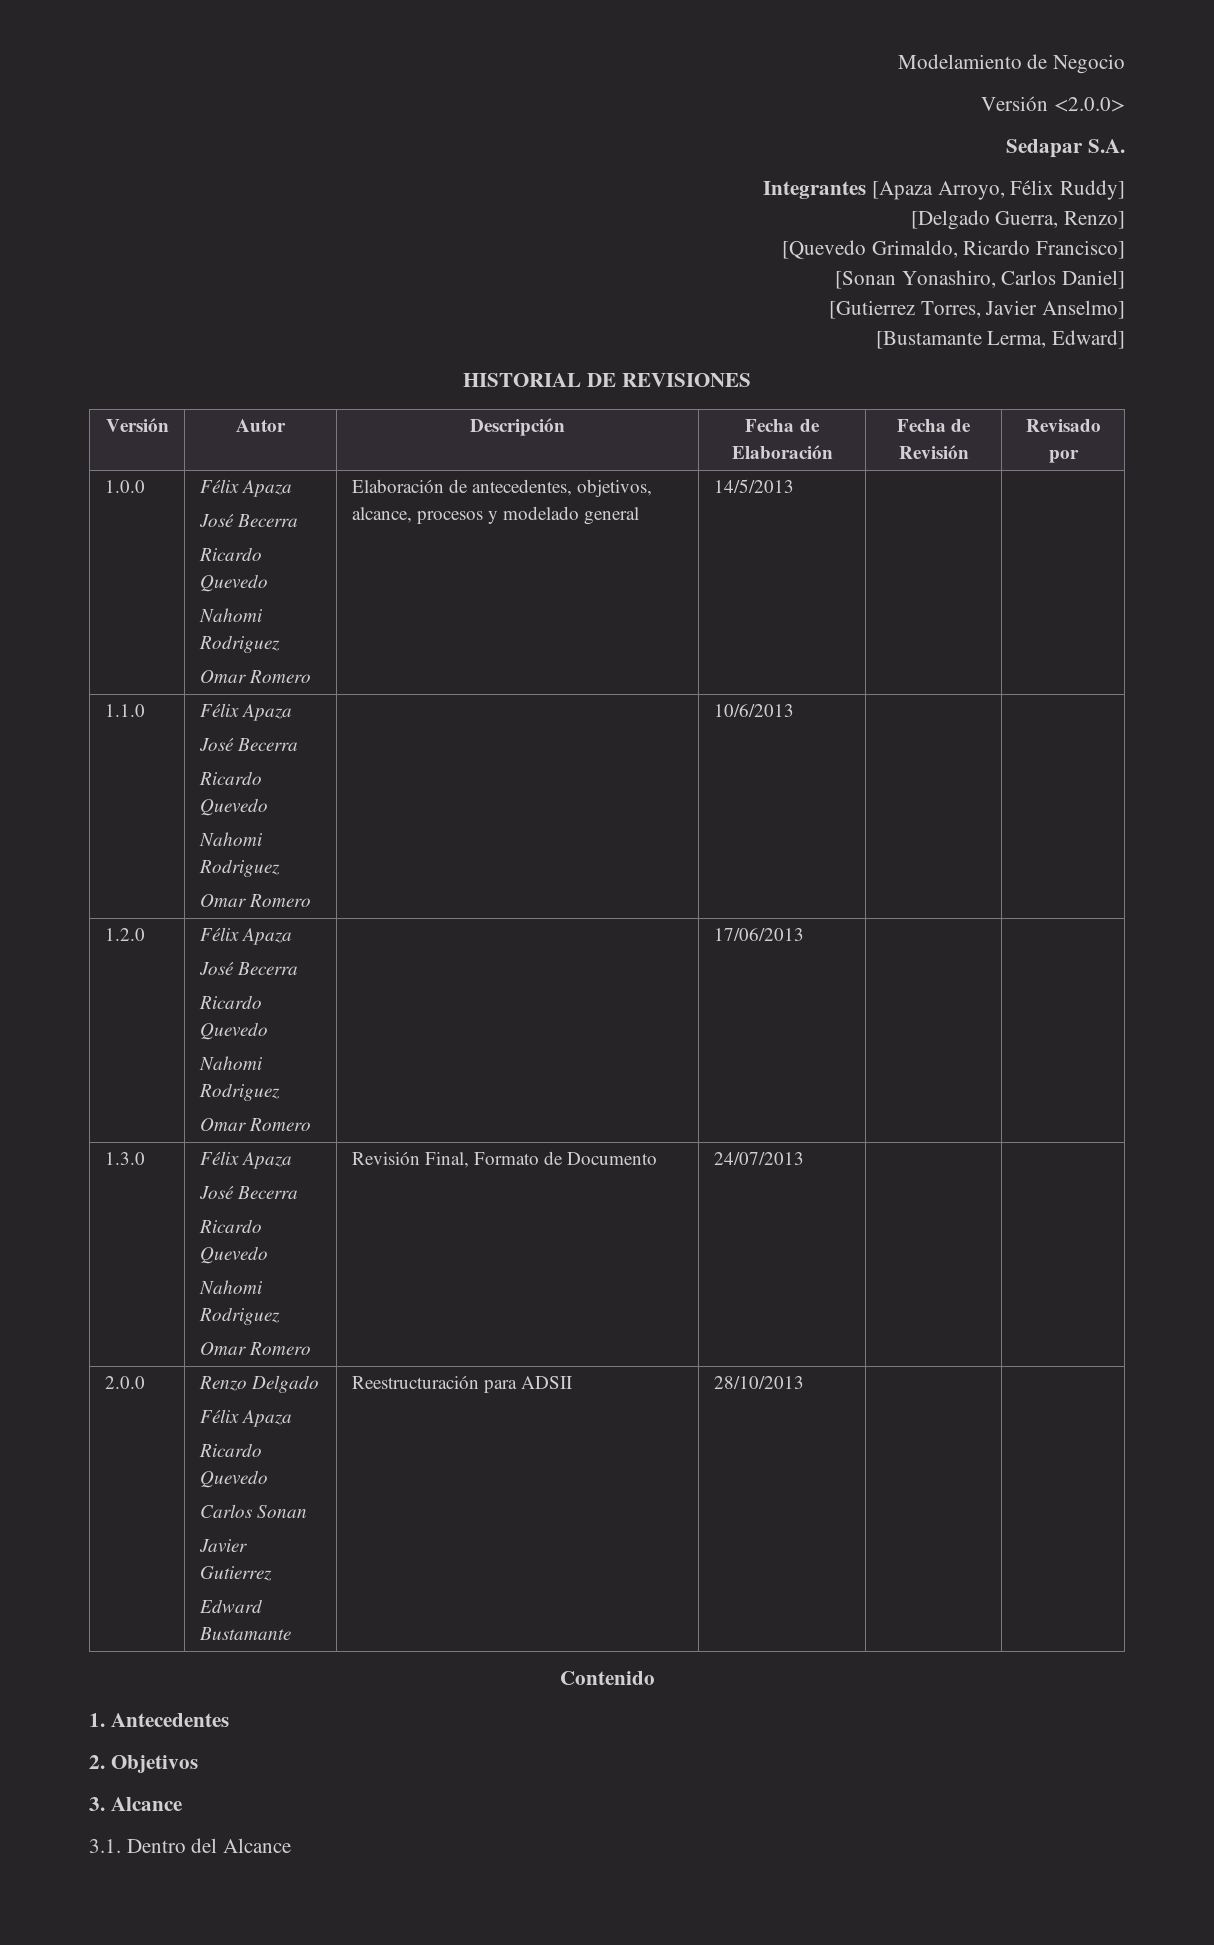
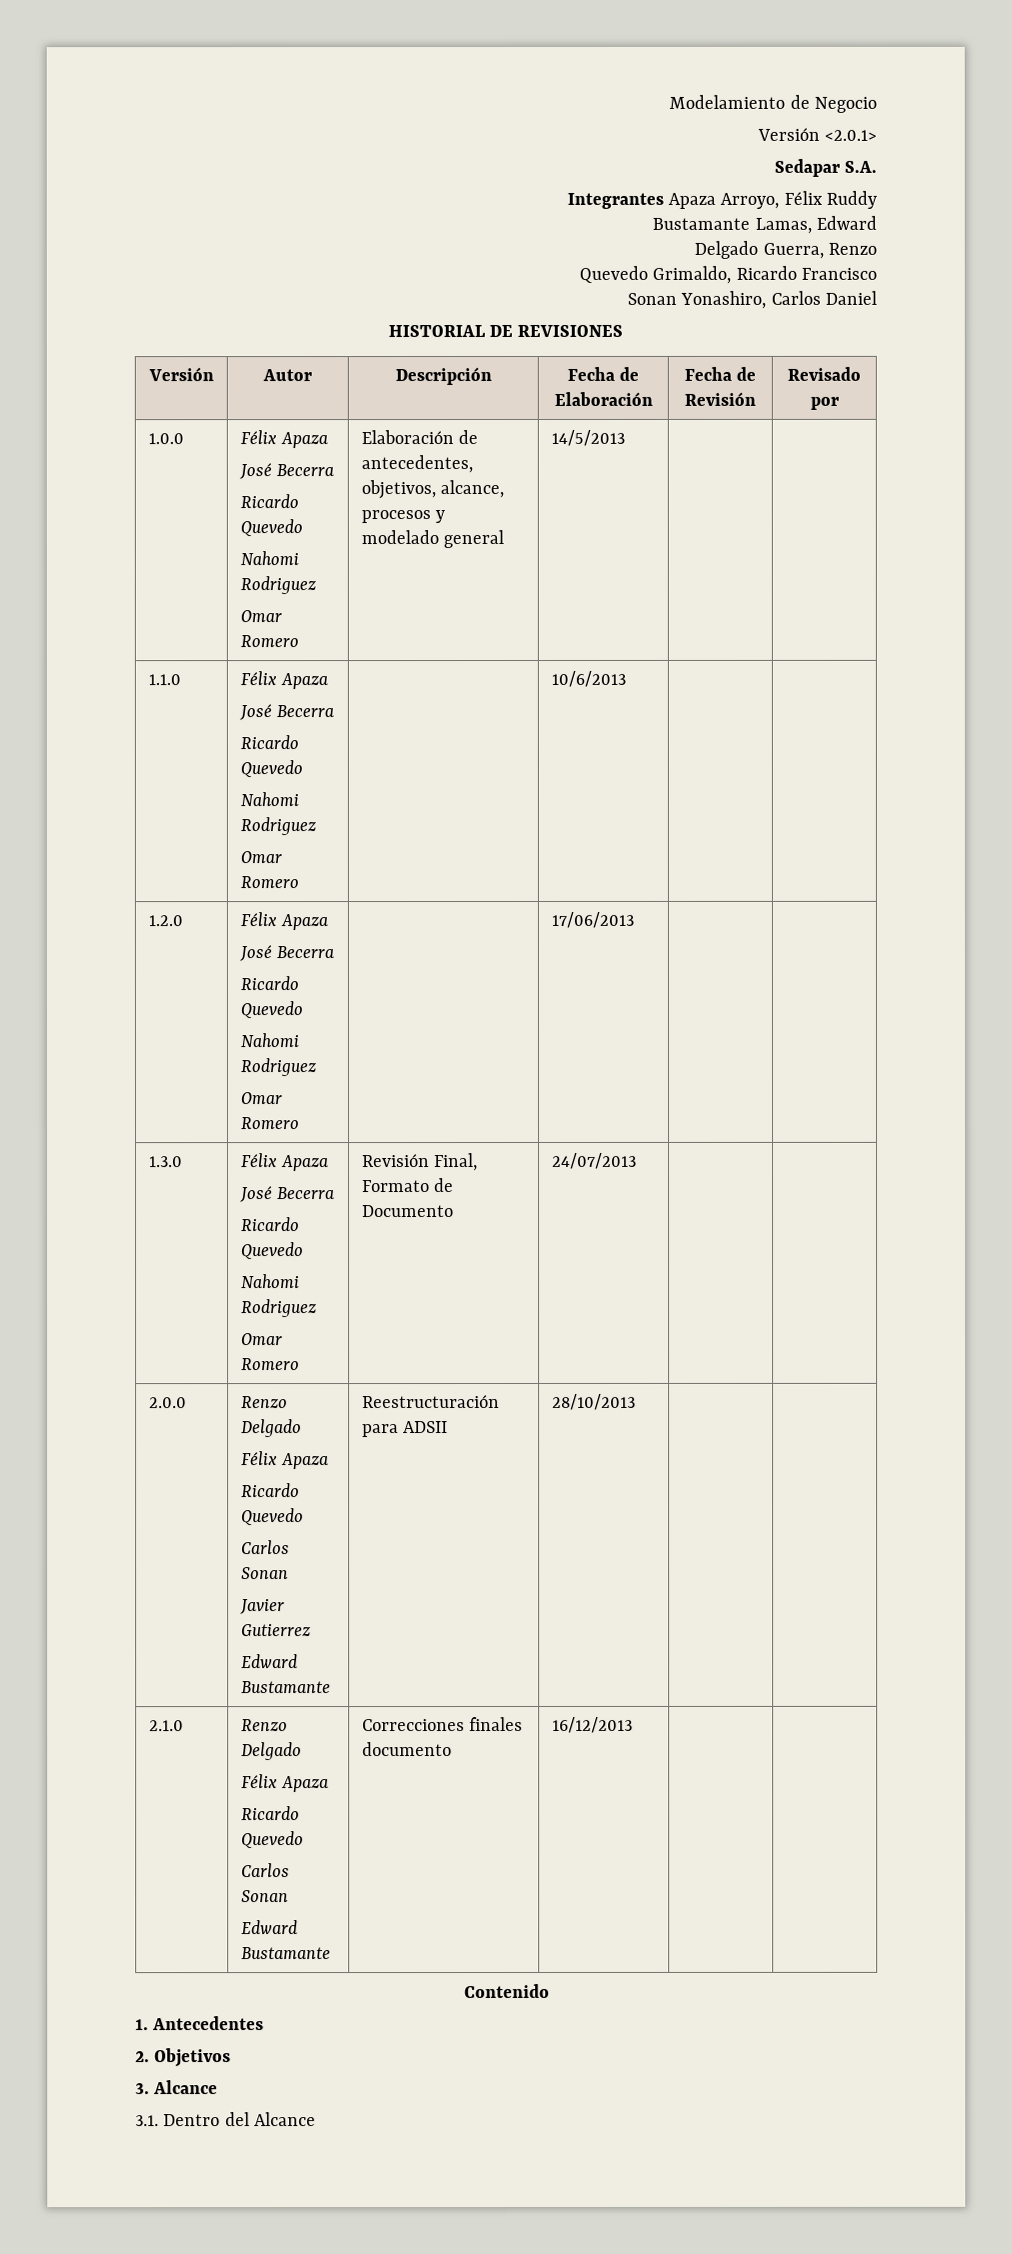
[1054,97,1125,112] <2.0.0> -> [824,129,877,141] <2.0.1>
[871,181,933,200] [Apaza -> [668,192,717,209] Apaza
[1059,180,1125,200] [910,210,1125,230] [781,240,1125,259] [834,270,1125,289] [828,300,1125,319] [875,330,1125,349] Ruddy] // [Delgado Guerra, Renzo] // [Quevedo Grimaldo, Ricardo Francisco] // [Sonan Yonashiro, Carlos Daniel] // [Gutierrez Torres, Javier Anselmo] // [Bustamante Lerma, Edward] -> [826,190,877,209] [652,215,877,234] [694,240,877,259] [579,265,877,284] [627,290,877,309] Ruddy // Bustamante Lamas, Edward // Delgado Guerra, Renzo // Quevedo Grimaldo, Ricardo Francisco // Sonan Yonashiro, Carlos Daniel
(804, 1382) none -> [148,1720,184,1732] [240,1719,288,1732] [240,1742,302,1761] [240,1774,330,1793] [240,1806,300,1821] [240,1831,304,1849] [240,1863,290,1878] [240,1890,289,1903] [240,1920,298,1935] [240,1947,331,1960] [361,1716,524,1732] [361,1742,452,1757] [551,1716,633,1733] // 2.1.0 | Renzo Delgado // Félix Apaza // Ricardo Quevedo // Carlos Sonan // Edward Bustamante | Correcciones finales documento | 16/12/2013 | |

